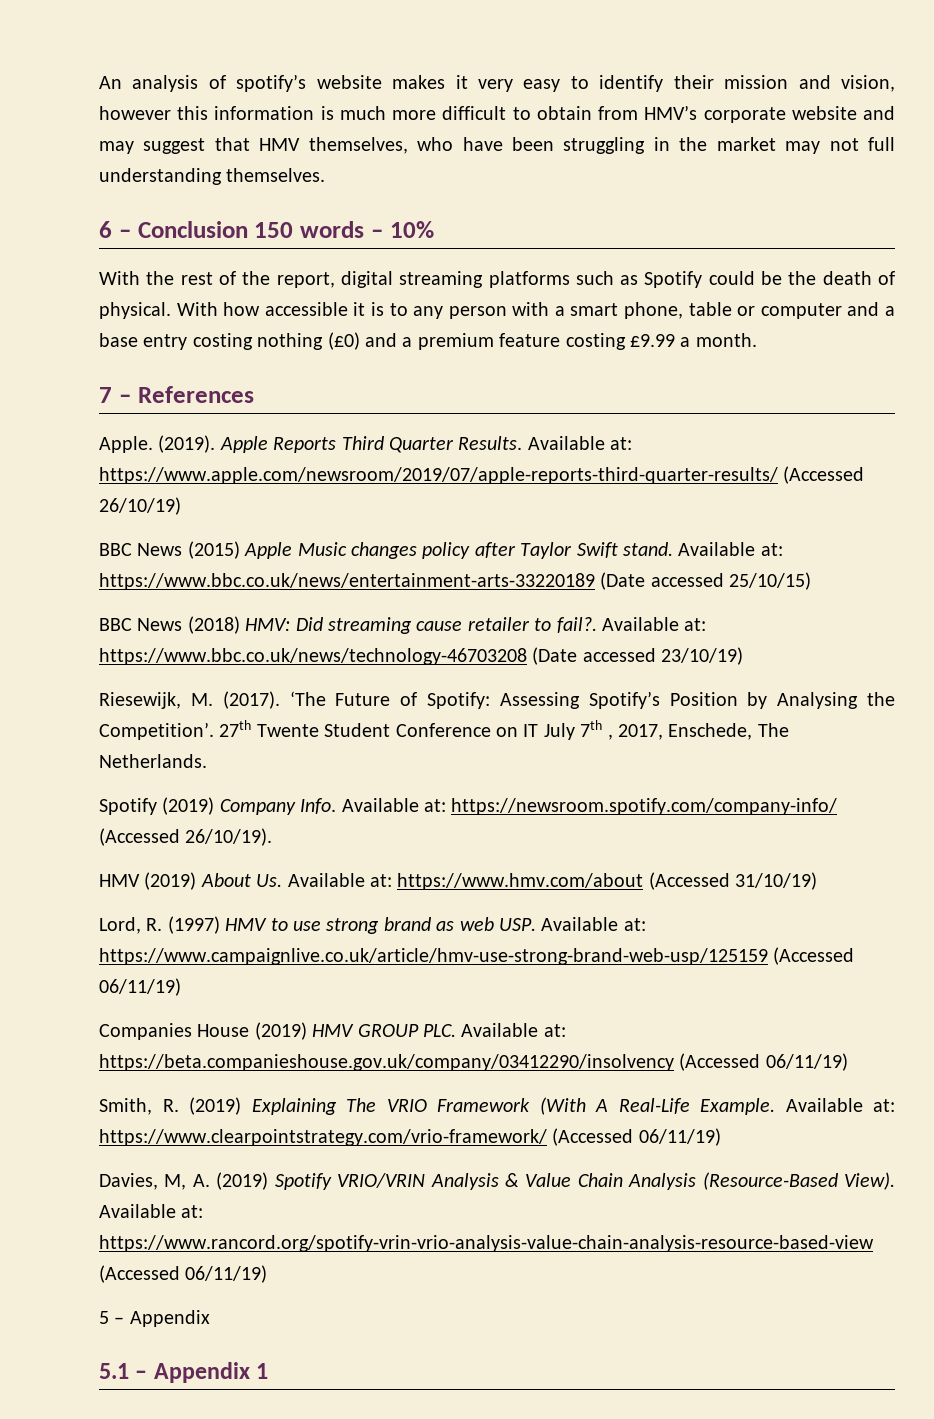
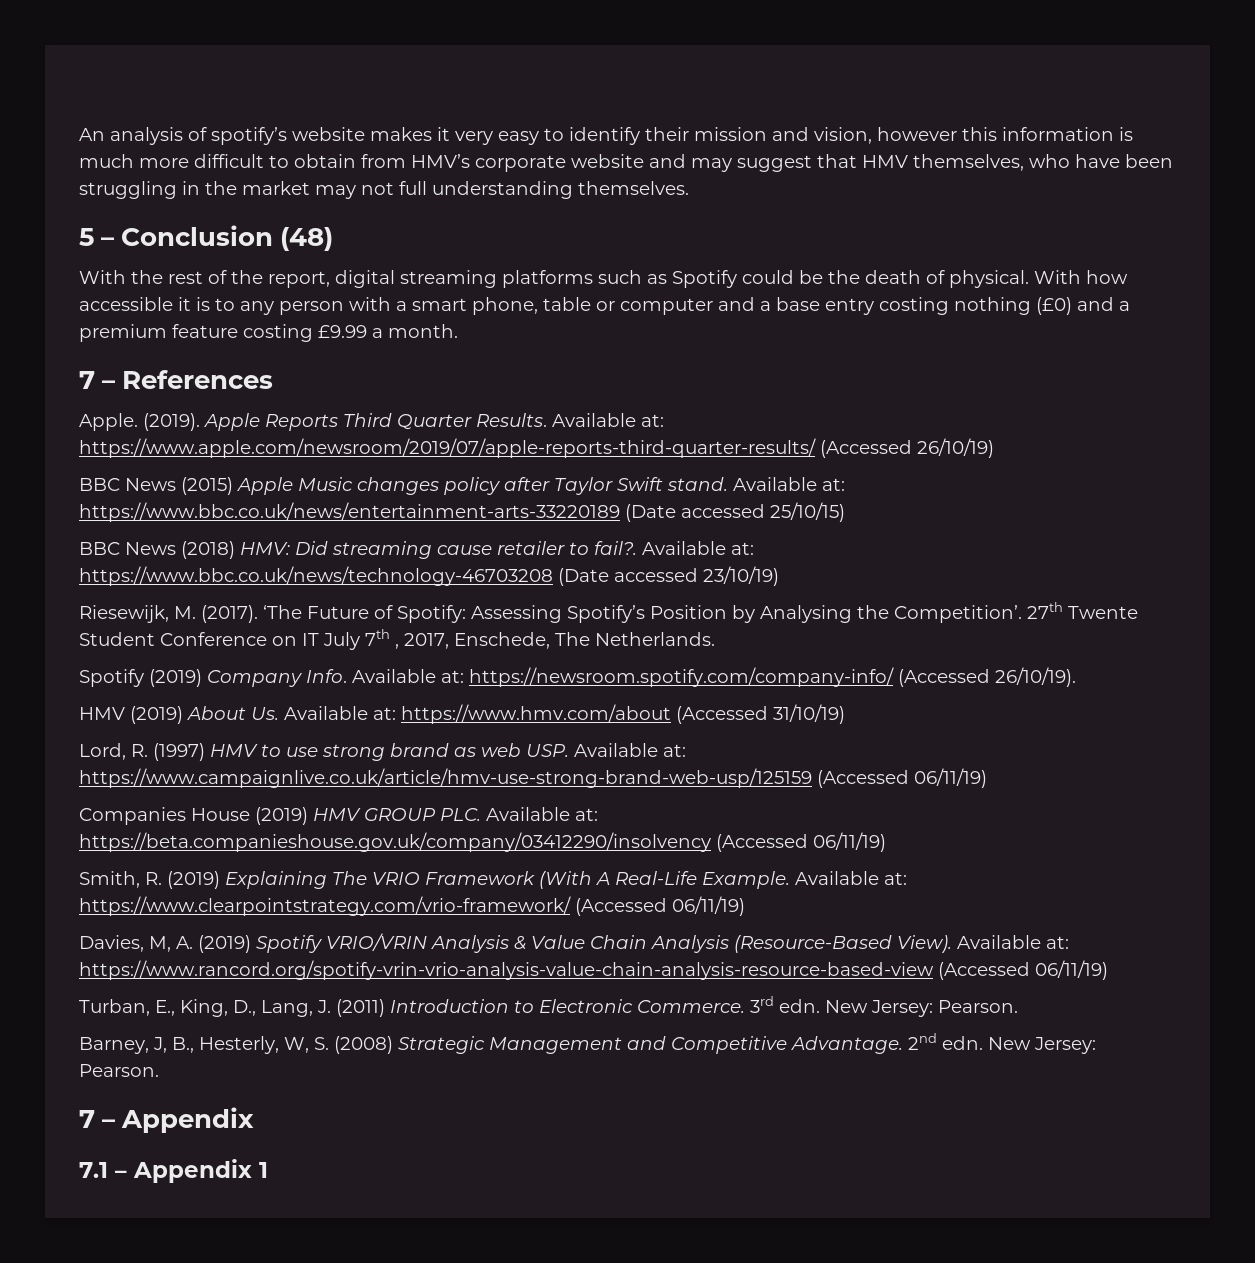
[99,221,112,238] 6 -> [79,228,94,246] 5
[254,221,434,238] 150 words – 10% -> [280,227,334,251] (48)
[99,1311,109,1324] 5 -> [79,996,1018,1017] [79,1033,1096,1054] [79,1064,159,1077] [79,1110,95,1128] Turban, E., King, D., Lang, J. (2011) Introduction to Electronic Commerce. 3rd edn. New Jersey: Pearson. // Barney, J, B., Hesterly, W, S. (2008) Strategic Management and Competitive Advantage. 2nd edn. New Jersey: Pearson. // 7
[99,1363,129,1379] 5.1 -> [79,1162,108,1178] 7.1

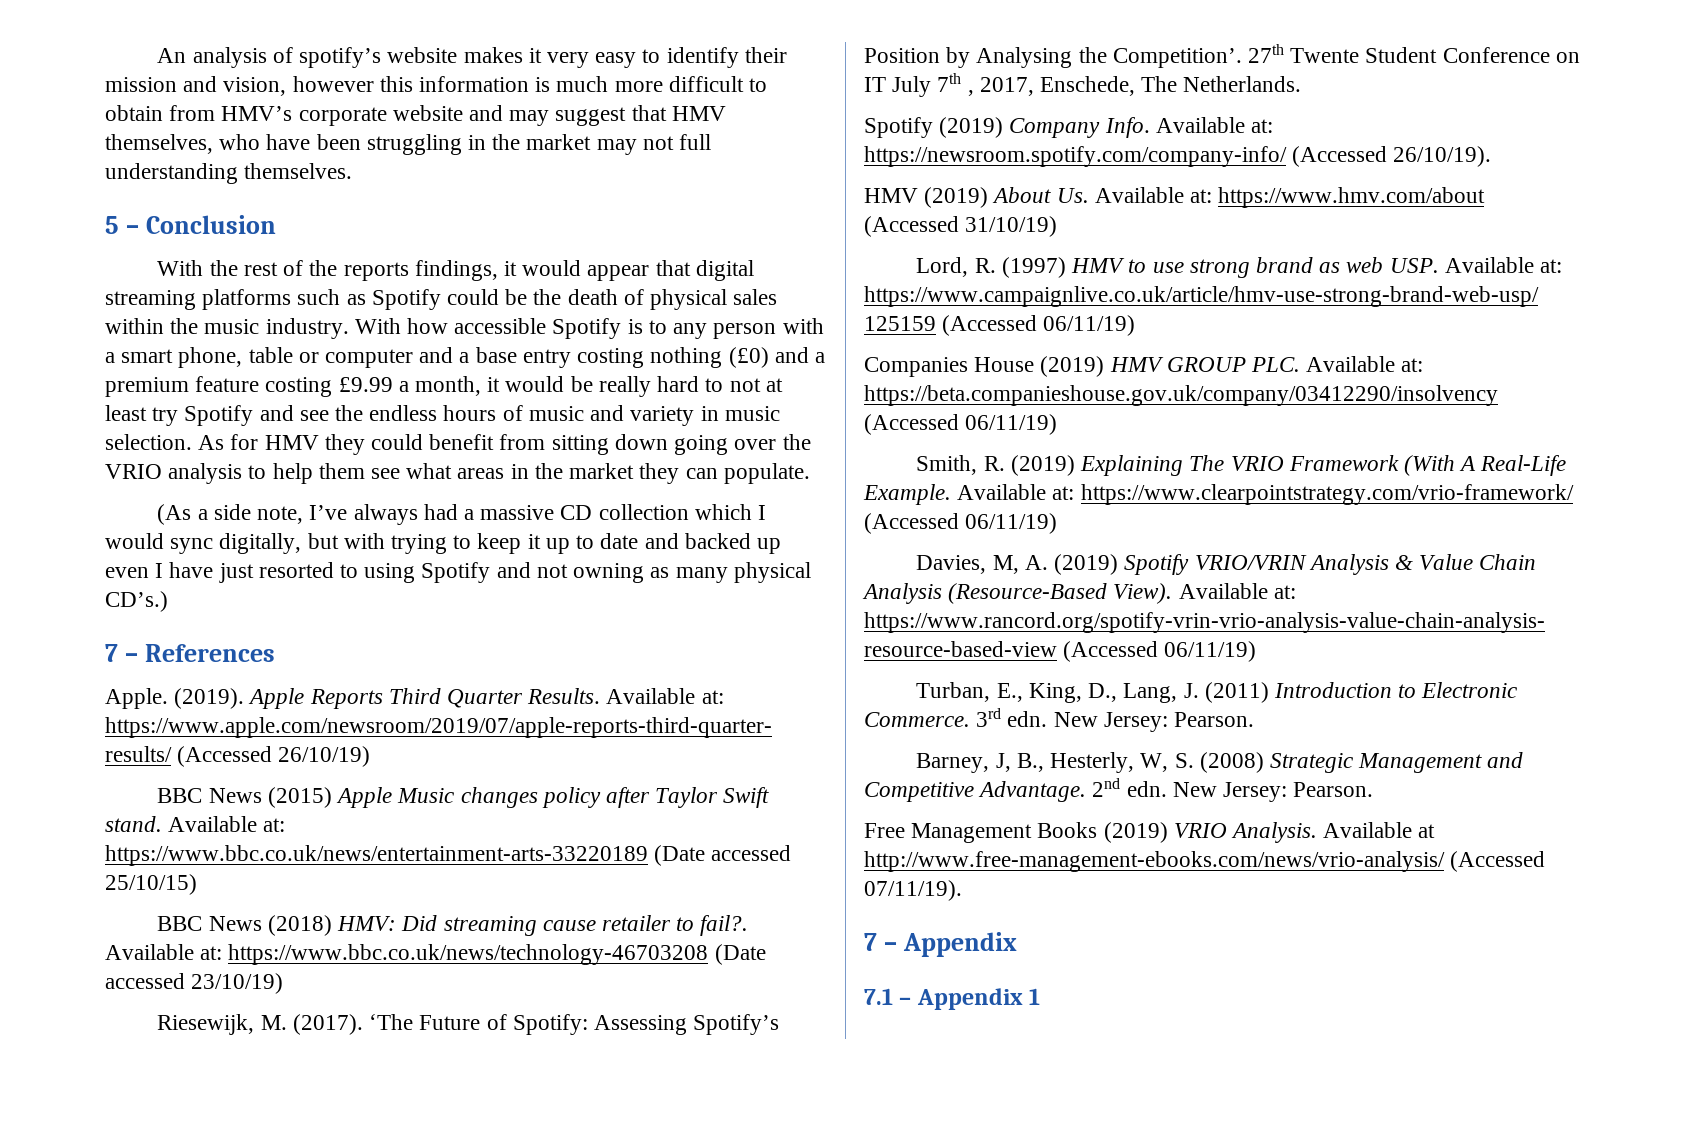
[280,227,334,251] (48) -> (276, 224) none
[268,271,330,288] report, -> [343,260,691,281] reports findings, it would appear that
[949,270,1029,288] physical. -> [650,289,778,310] [105,318,349,339] physical sales within the music industry.
[178,297,191,311] it -> [552,318,622,339] Spotify
[388,324,458,338] month. -> [415,376,783,397] [105,405,780,426] [105,434,811,455] [105,463,810,484] [157,504,766,525] [105,533,781,554] [105,562,811,583] [105,591,168,612] month, it would be really hard to not at least try Spotify and see the endless hours of music and variety in music selection. As for HMV they could benefit from sitting down going over the VRIO analysis to help them see what areas in the market they can populate. // (As a side note, I’ve always had a massive CD collection which I would sync digitally, but with trying to keep it up to date and backed up even I have just resorted to using Spotify and not owning as many physical CD’s.)
(159, 1070) none -> [864,822,1436,843] [864,851,1546,872] [864,880,962,901] // Free Management Books (2019) VRIO Analysis. Available at http://www.free-management-ebooks.com/news/vrio-analysis/ (Accessed 07/11/19).

